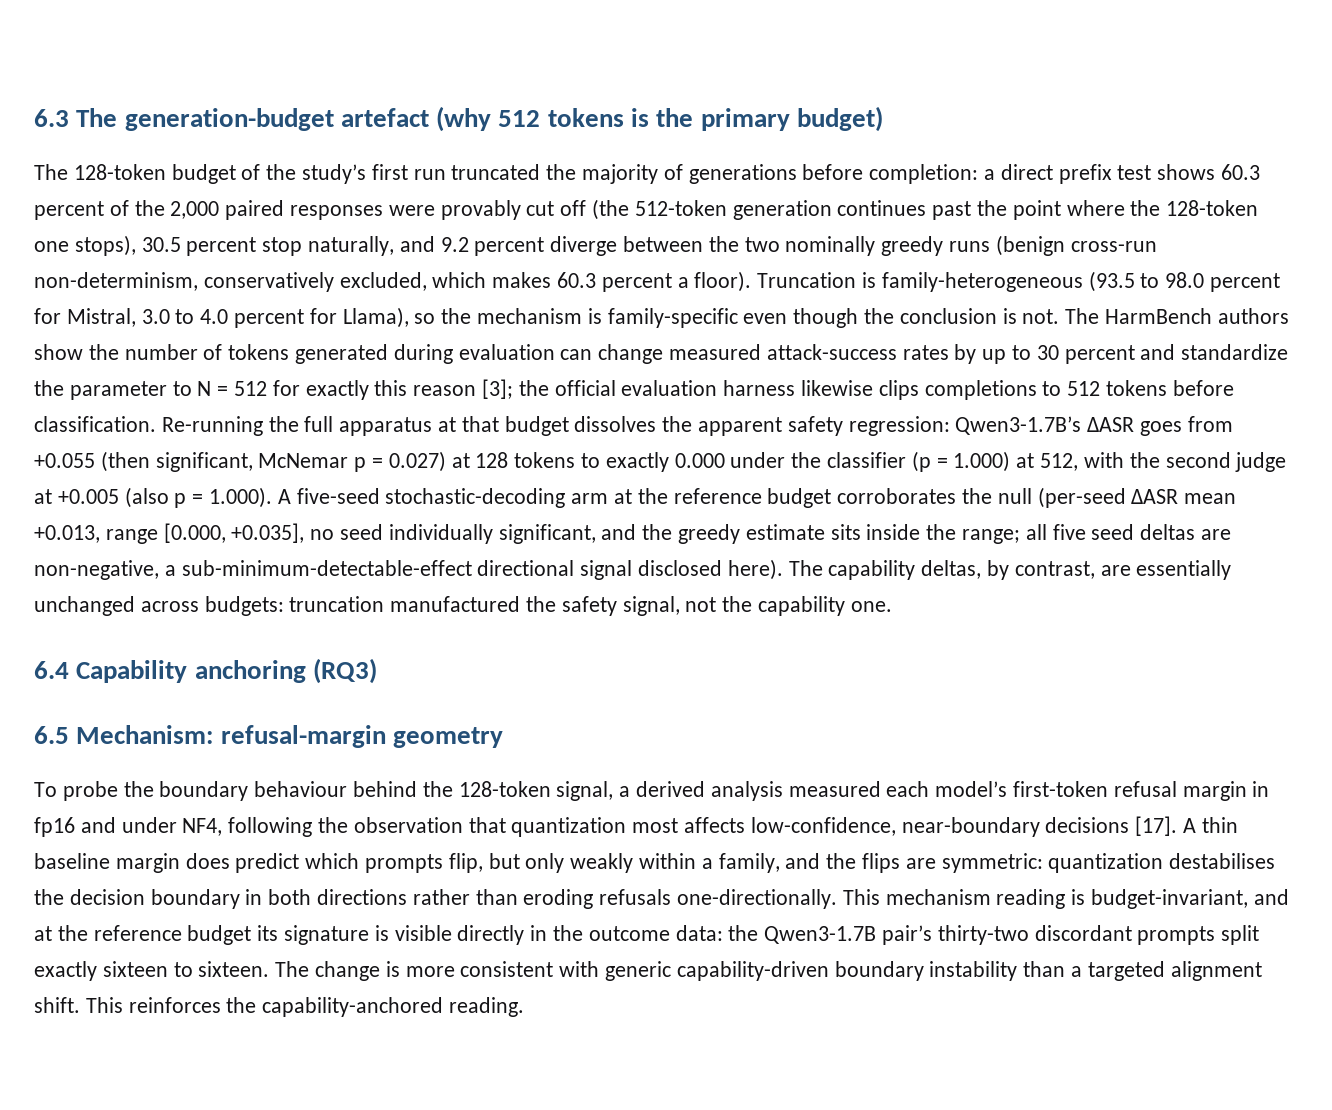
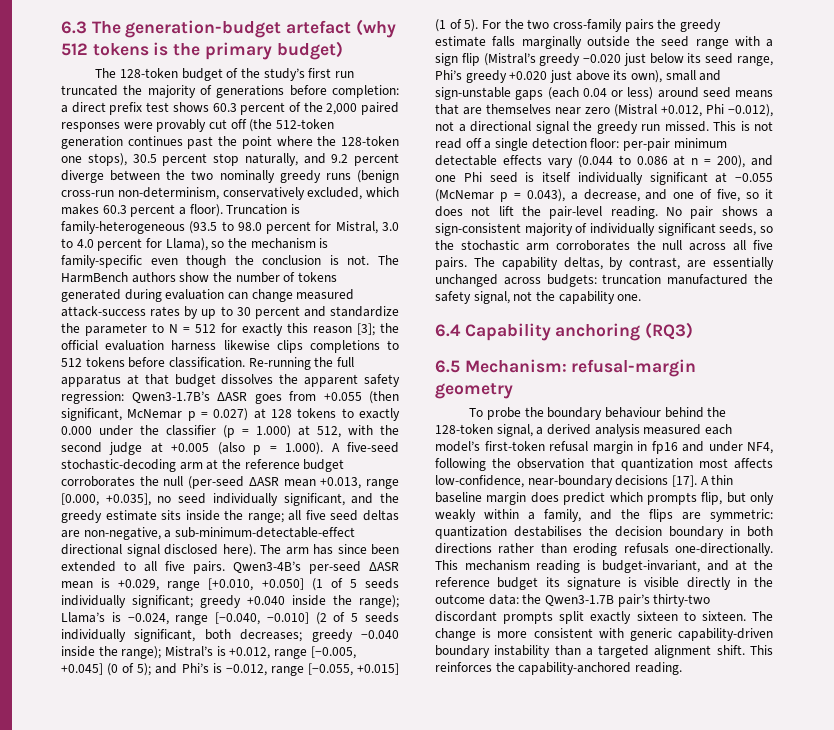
(823, 568) none -> [285,544,399,555] [61,561,399,574] [61,578,399,591] [61,595,399,608] [61,612,399,625] [61,629,399,642] [61,646,356,659] [61,663,399,676] [435,19,721,32] [435,36,773,49] [435,53,773,66] [435,70,722,83] [435,87,773,100] [435,104,773,117] [435,121,773,134] [435,138,727,151] [435,155,773,168] [435,172,773,185] [435,189,773,202] [435,206,773,219] [435,223,773,236] [435,240,773,251] [435,257,495,270] arm has since been extended to all five pairs. Qwen3-4B’s per-seed ΔASR mean is +0.029, range [+0.010, +0.050] (1 of 5 seeds individually significant; greedy +0.040 inside the range); Llama’s is −0.024, range [−0.040, −0.010] (2 of 5 seeds individually significant, both decreases; greedy −0.040 inside the range); Mistral’s is +0.012, range [−0.005, +0.045] (0 of 5); and Phi’s is −0.012, range [−0.055, +0.015] (1 of 5). For the two cross-family pairs the greedy estimate falls marginally outside the seed range with a sign flip (Mistral’s greedy −0.020 just below its seed range, Phi’s greedy +0.020 just above its own), small and sign-unstable gaps (each 0.04 or less) around seed means that are themselves near zero (Mistral +0.012, Phi −0.012), not a directional signal the greedy run missed. This is not read off a single detection floor: per-pair minimum detectable effects vary (0.044 to 0.086 at n = 200), and one Phi seed is itself individually significant at −0.055 (McNemar p = 0.043), a decrease, and one of five, so it does not lift the pair-level reading. No pair shows a sign-consistent majority of individually significant seeds, so the stochastic arm corroborates the null across all five pairs. The

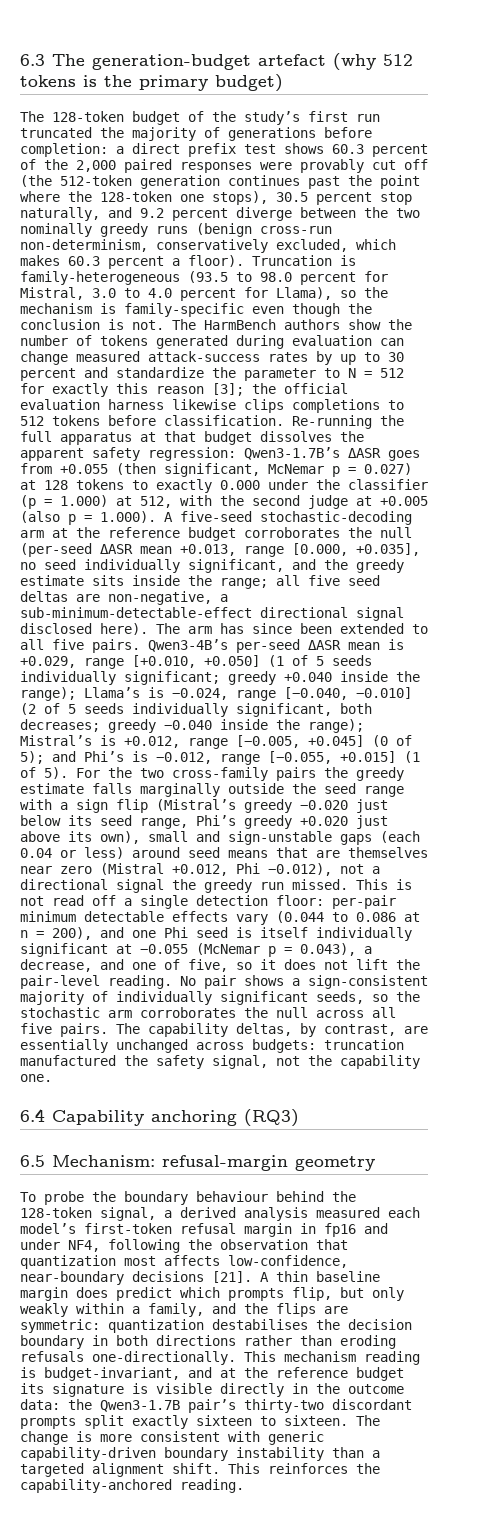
[671,475,697,487] [17]. -> [212,1271,252,1283] [21].

